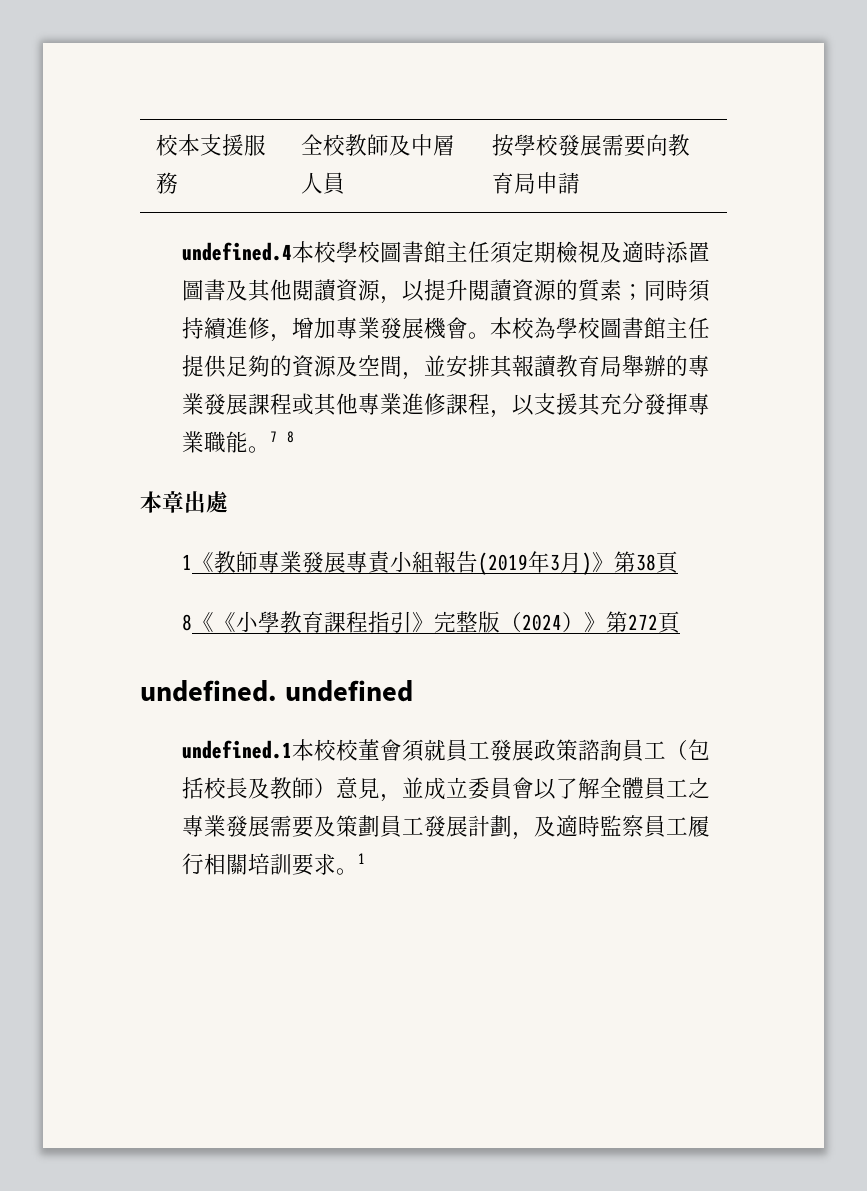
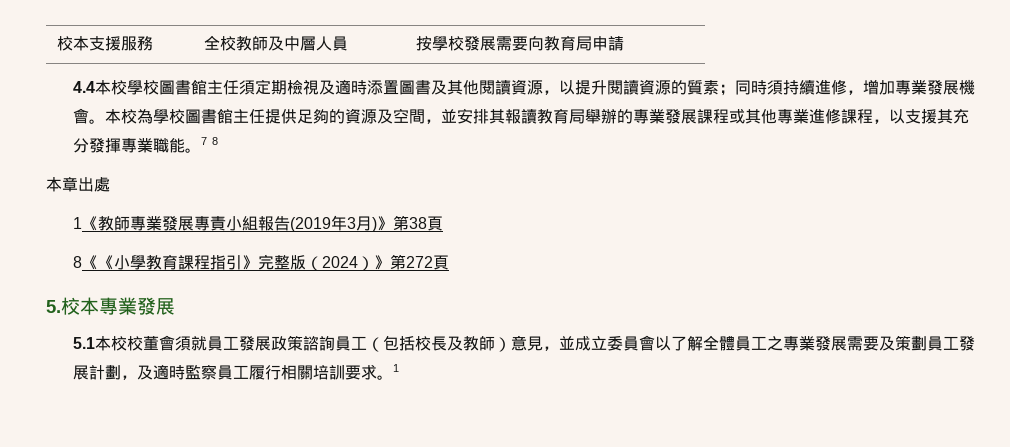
[181,242,292,261] undefined.4 -> [73,81,96,93] 4.4
[140,680,413,702] [181,740,292,759] undefined. undefined // undefined.1 -> [46,297,175,315] [73,337,96,349] 5.校本專業發展 // 5.1

